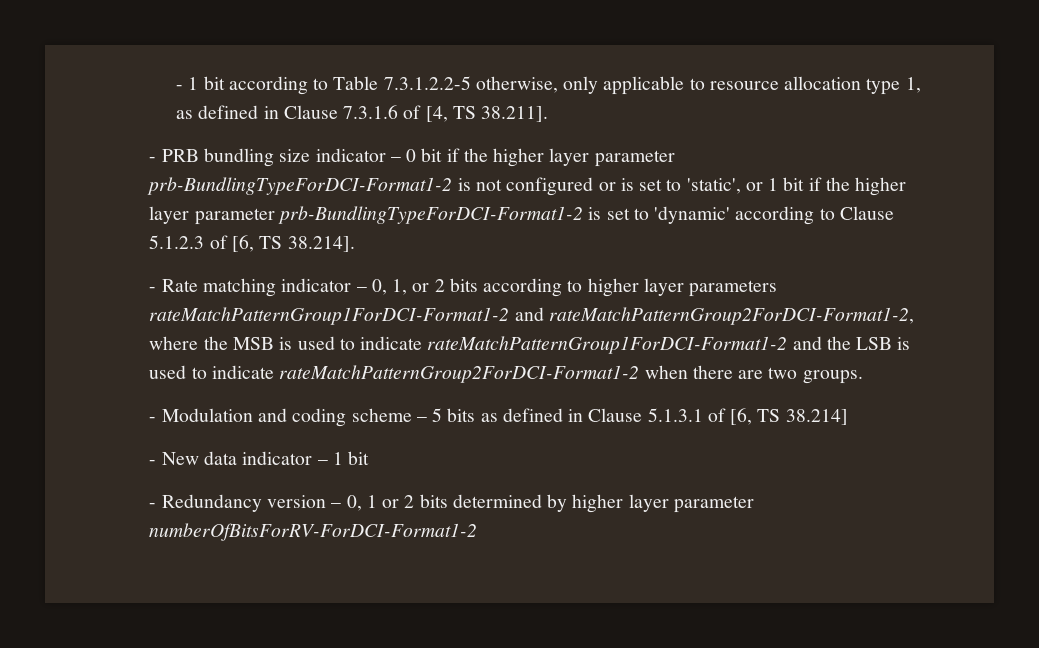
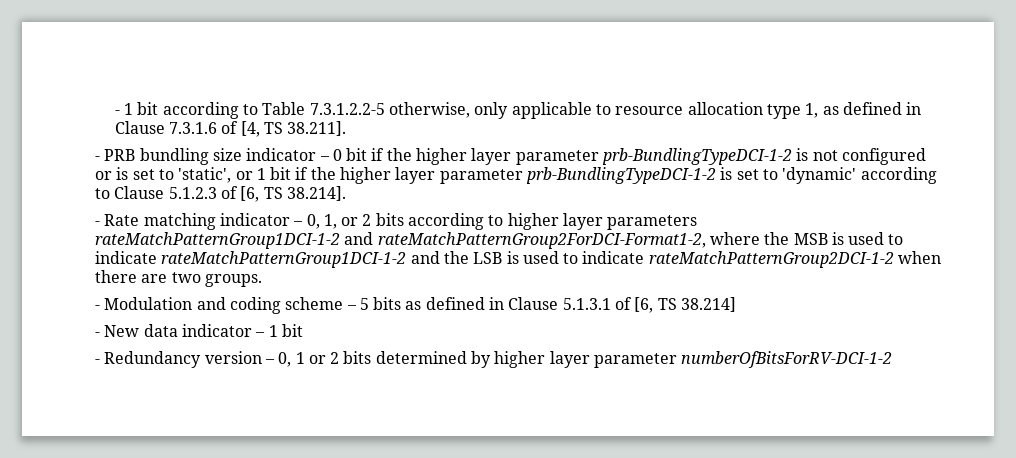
[147,177,453,195] prb-BundlingTypeForDCI-Format1-2 -> [602,148,793,165] prb-BundlingTypeDCI-1-2
[278,206,584,224] prb-BundlingTypeForDCI-Format1-2 -> [526,167,717,184] prb-BundlingTypeDCI-1-2
[149,307,510,325] rateMatchPatternGroup1ForDCI-Format1-2 -> [94,232,340,249] rateMatchPatternGroup1DCI-1-2
[427,336,788,354] rateMatchPatternGroup1ForDCI-Format1-2 -> [161,251,407,268] rateMatchPatternGroup1DCI-1-2
[279,365,640,383] rateMatchPatternGroup2ForDCI-Format1-2 -> [648,251,894,268] rateMatchPatternGroup2DCI-1-2
[149,523,478,541] numberOfBitsForRV-ForDCI-Format1-2 -> [681,351,893,368] numberOfBitsForRV-DCI-1-2

